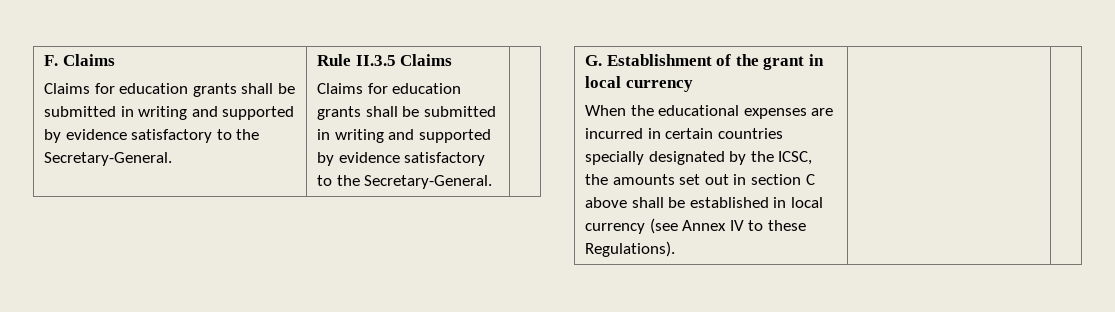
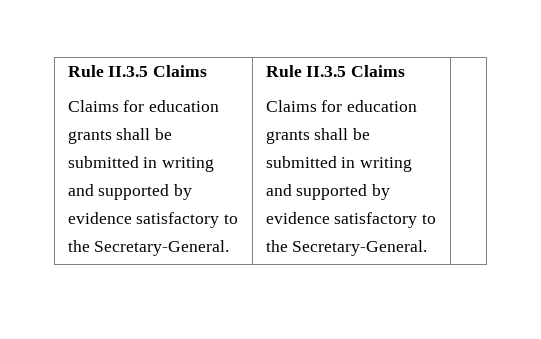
[44,55,59,66] F. -> [67,65,149,77] Rule II.3.5
[585,54,825,70] [585,76,693,92] [585,105,834,119] [585,128,783,139] [585,151,813,165] [585,174,815,185] [585,197,824,208] [585,218,807,234] [585,241,676,257] // G. Establishment of the grant in local currency // When the educational expenses are incurred in certain countries specially designated by the ICSC, the amounts set out in section C above shall be established in local currency (see Annex IV to these Regulations). | | -> (428, 248) none

